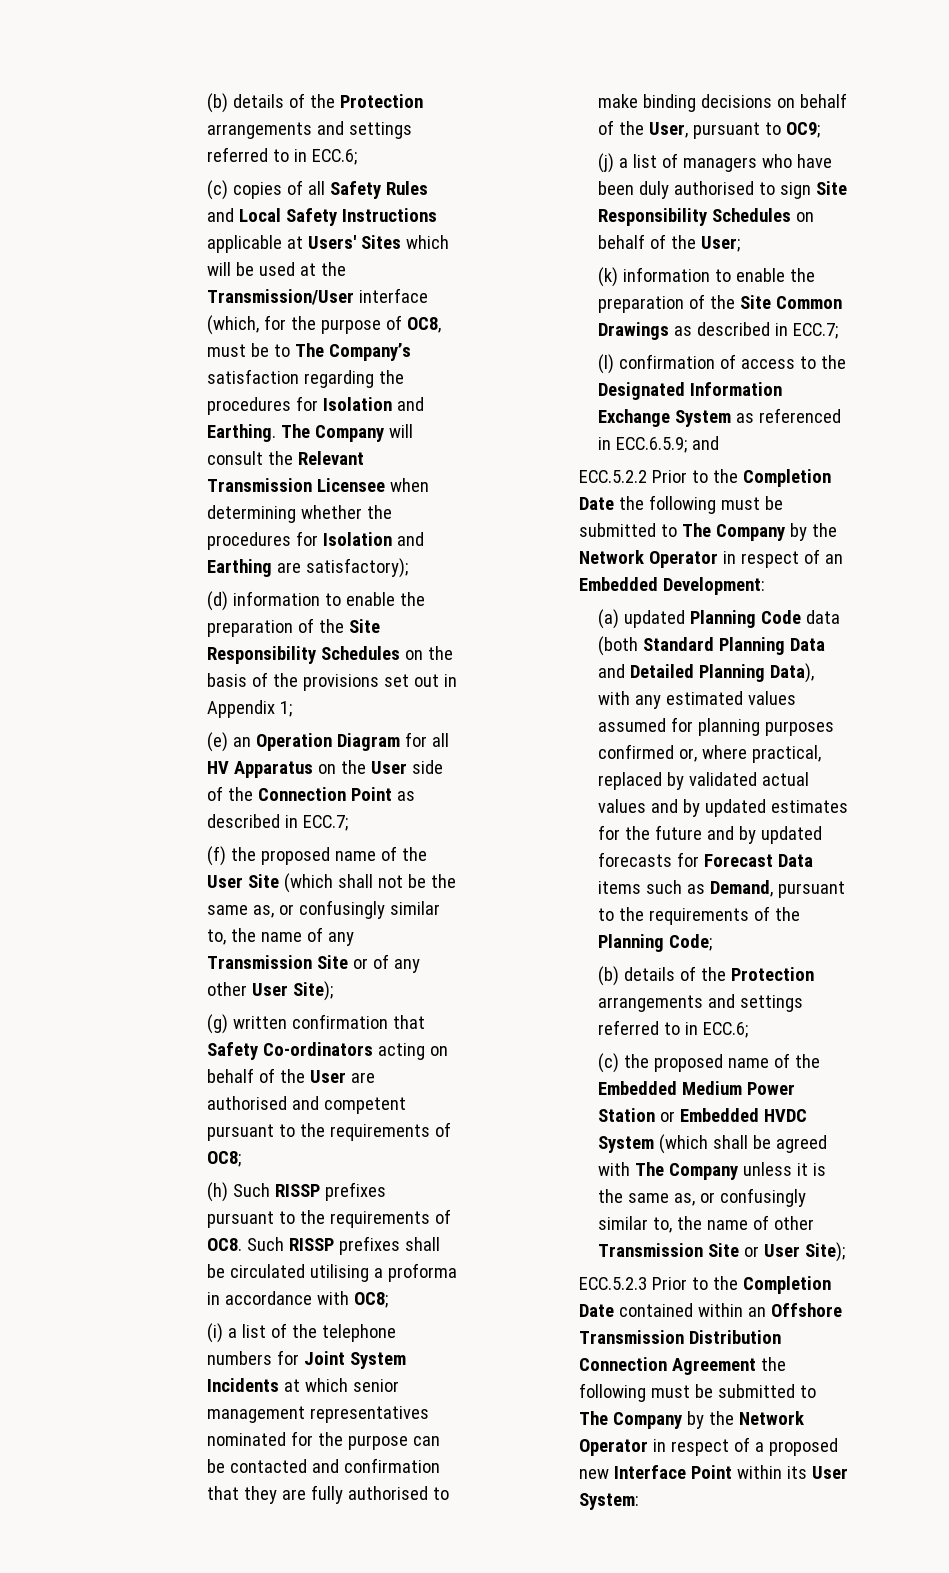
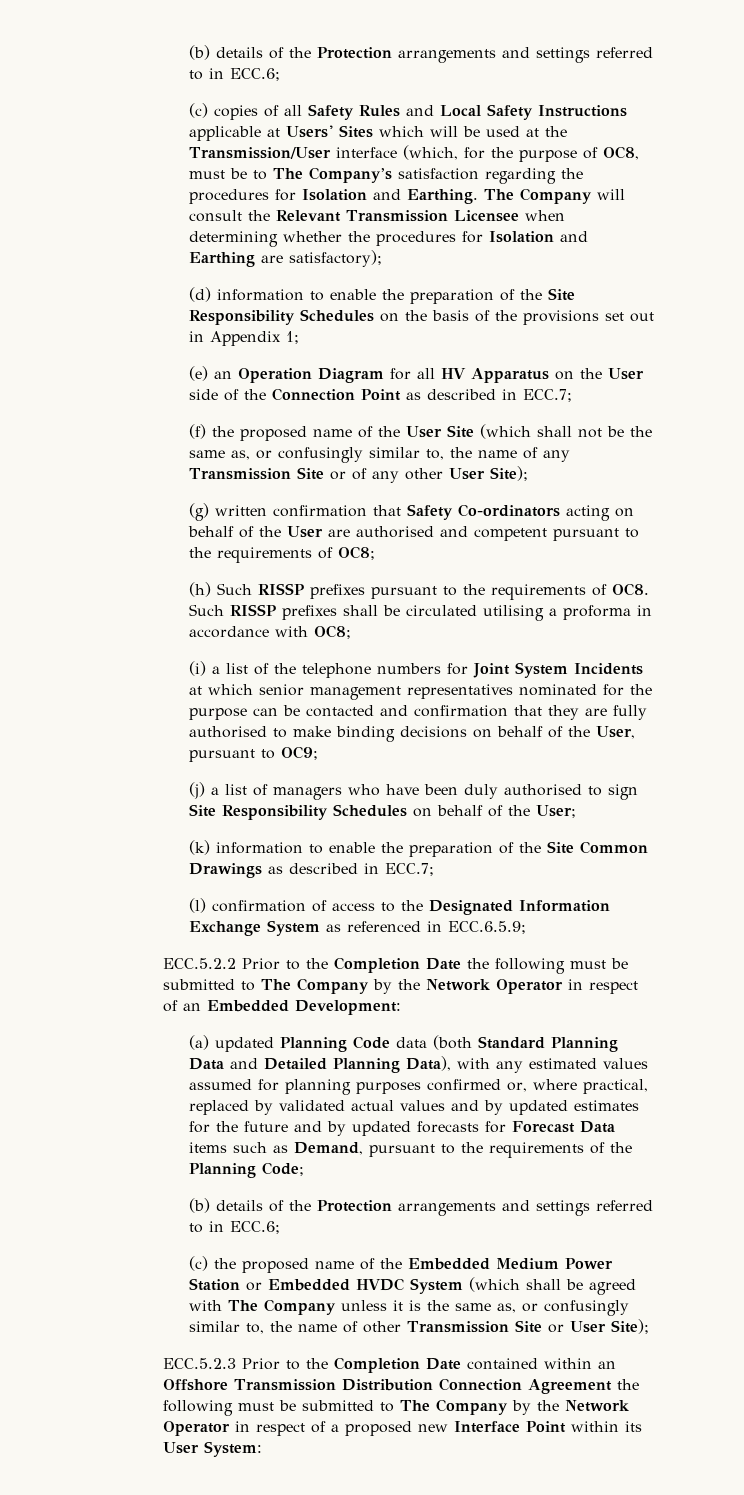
[692,436,720,450] and -> (527, 927) none

